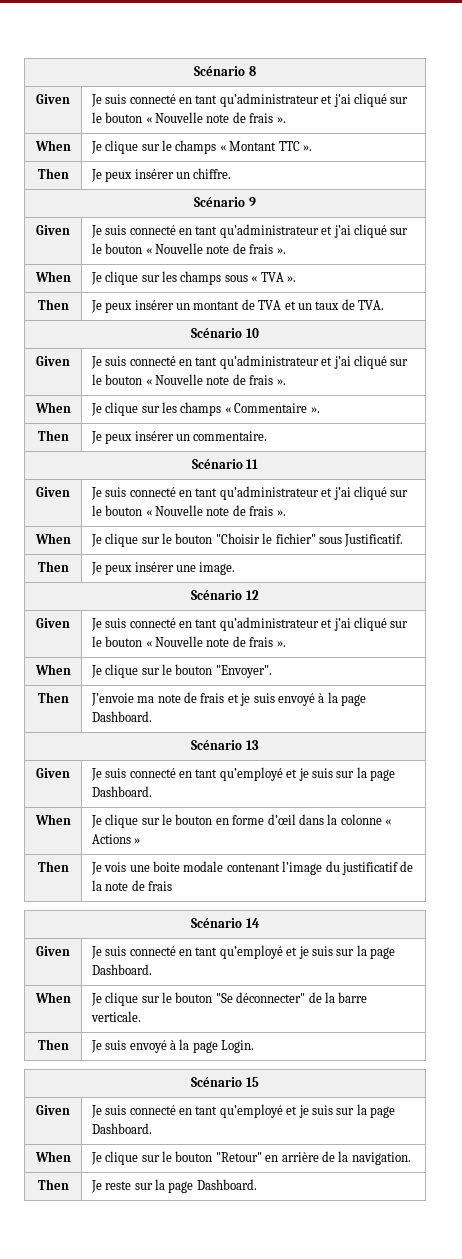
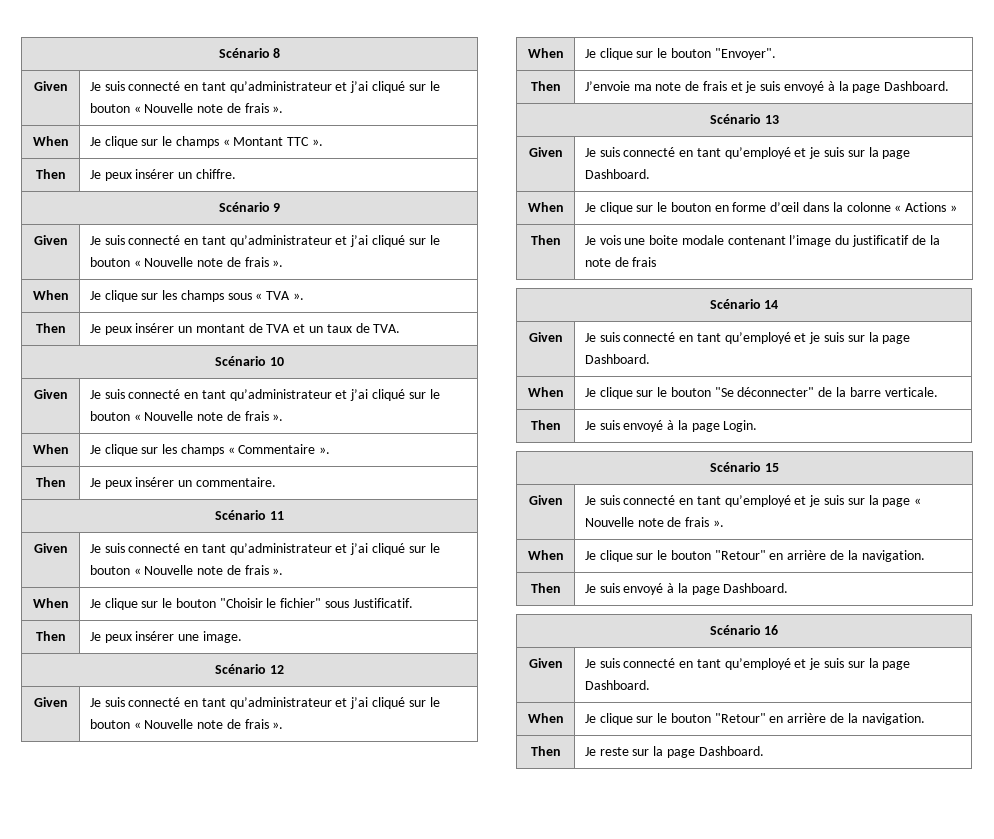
(259, 1082) none -> [528,495,563,505] [584,495,922,507] [584,517,724,527] [527,550,564,560] [584,550,925,562] [530,583,561,593] [584,583,789,595] [709,625,779,635] // Given | Je suis connecté en tant qu’employé et je suis sur la page « Nouvelle note de frais ». // When | Je clique sur le bouton "Retour" en arrière de la navigation. // Then | Je suis envoyé à la page Dashboard. // Scénario 16

